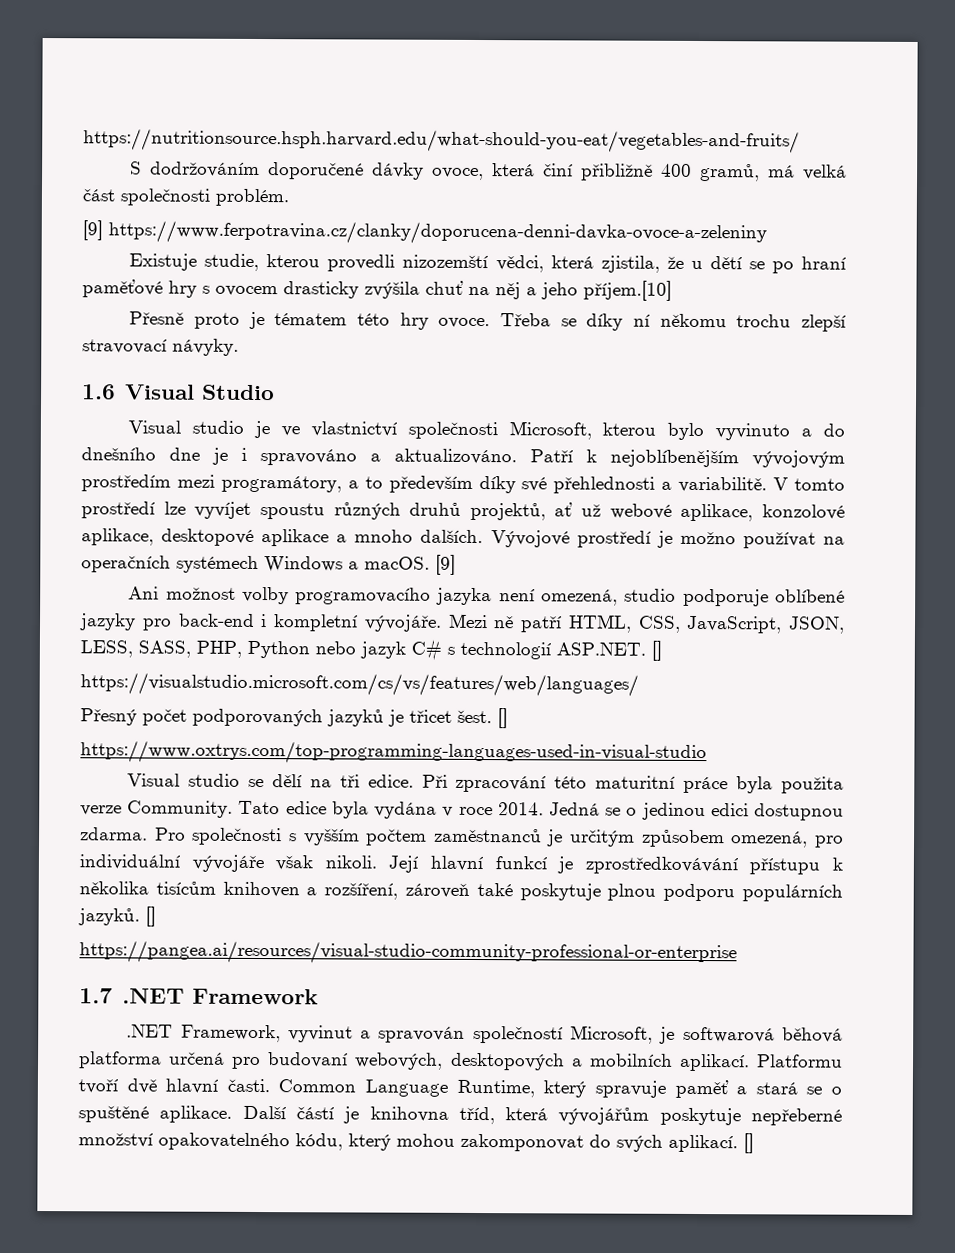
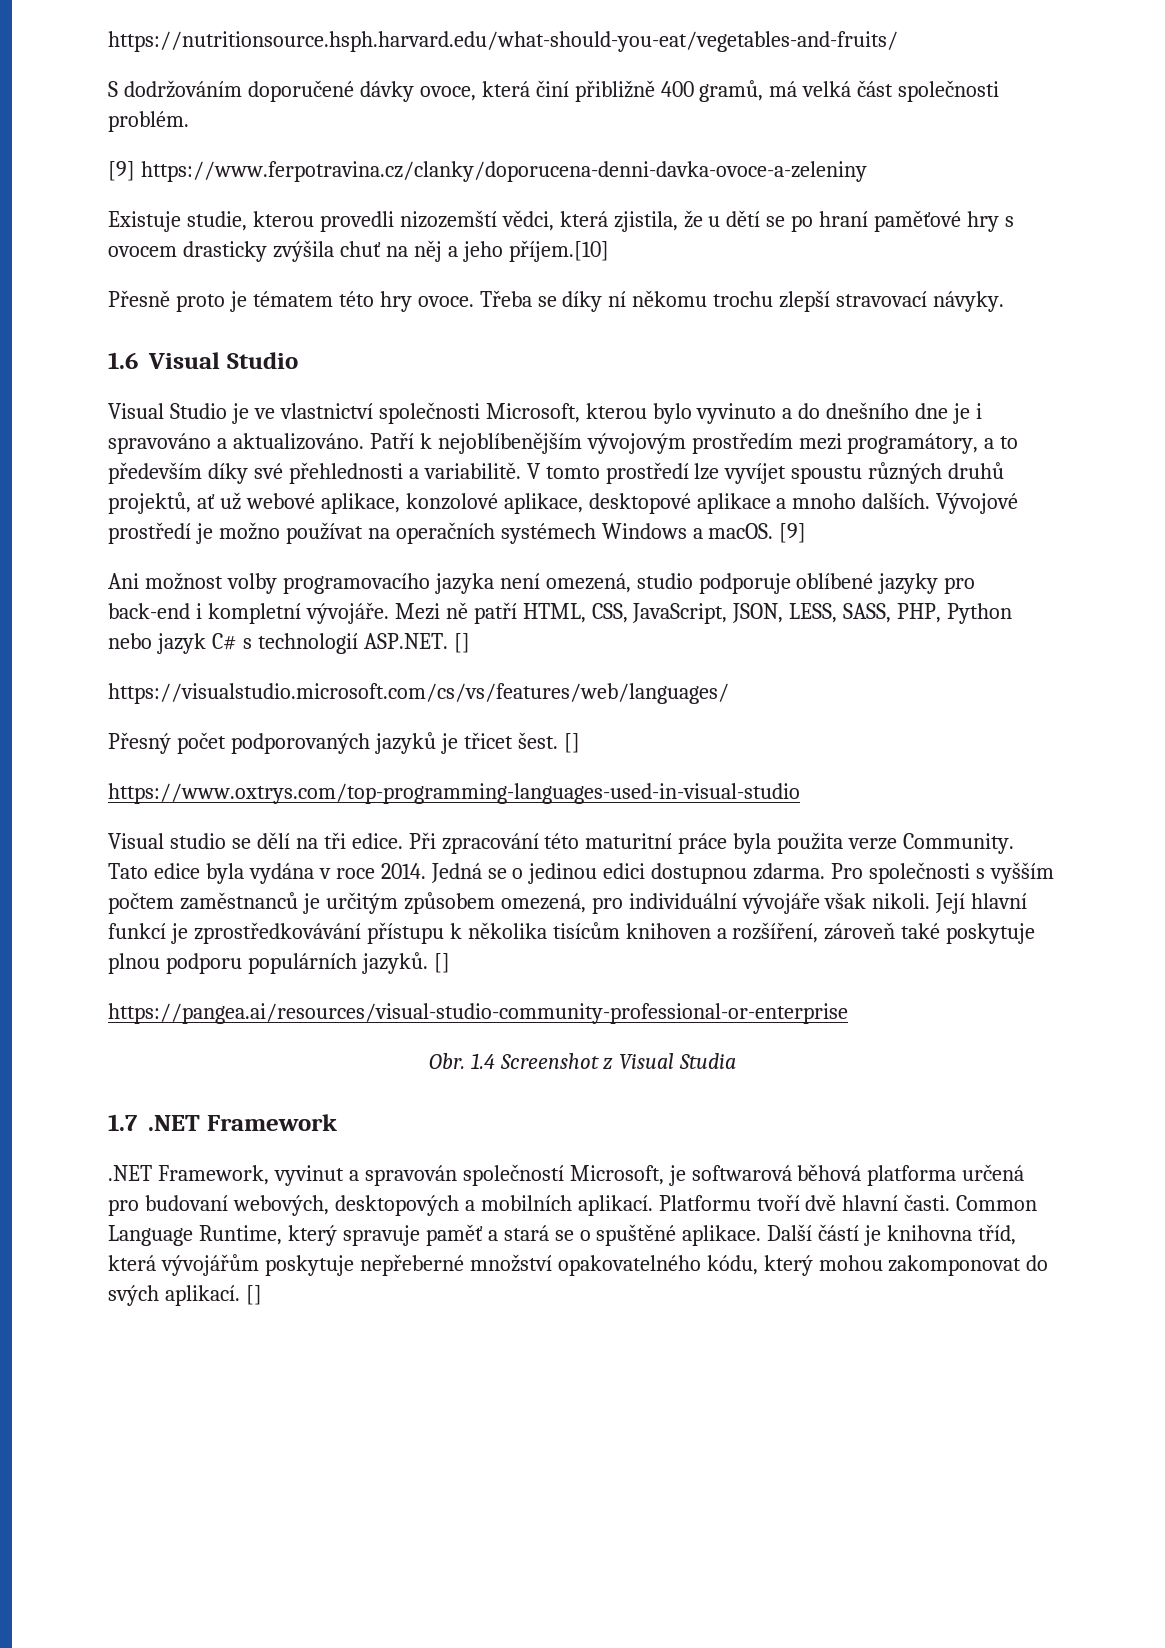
[192,420,245,434] studio -> [169,403,227,419] Studio
(737, 953) none -> [428,1053,737,1070] // Obr. 1.4 Screenshot z Visual Studia

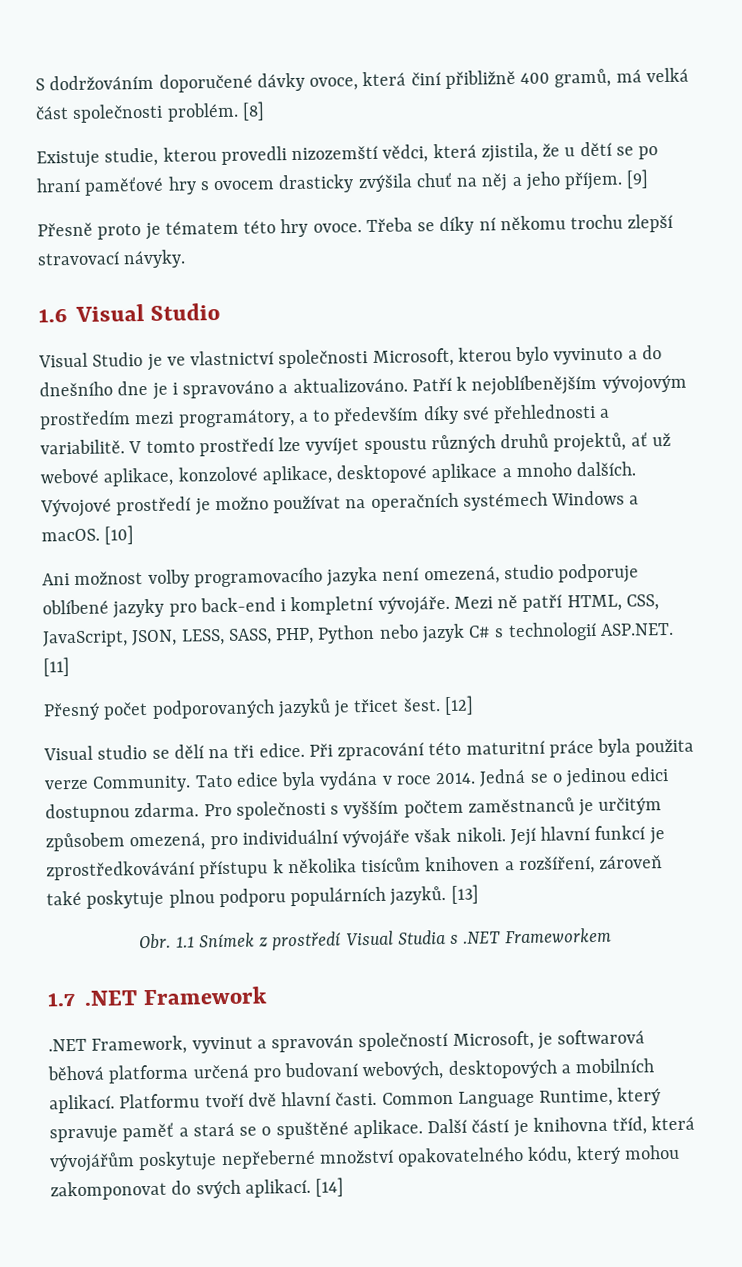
[108,31,898,52] https://nutritionsource.hsph.harvard.edu/what-should-you-eat/vegetables-and-fruits/ // -> (35, 84) none
[108,161,867,182] // [9] https://www.ferpotravina.cz/clanky/doporucena-denni-davka-ovoce-a-zeleniny -> [241,101,265,121] [8]
[508,240,609,262] příjem.[10] -> [564,169,650,191] příjem. [9]
[779,523,807,543] [9] -> [104,525,135,545] [10]
[453,633,470,653] [108,683,729,704] [] // https://visualstudio.microsoft.com/cs/vs/features/web/languages/ -> [43,657,70,677] [11]
[563,733,580,753] [108,783,800,804] [] // https://www.oxtrys.com/top-programming-languages-used-in-visual-studio -> [443,695,474,716] [12]
[433,953,450,973] [108,1003,848,1024] [] // https://pangea.ai/resources/visual-studio-community-professional-or-enterprise -> [450,884,479,904] [13]
[470,1053,614,1070] 1.4 Screenshot z -> [175,931,343,951] 1.1 Snímek z prostředí
(737, 1061) none -> [450,927,612,944] s .NET Frameworkem
[245,1285,262,1305] [] -> [315,1177,345,1197] [14]

